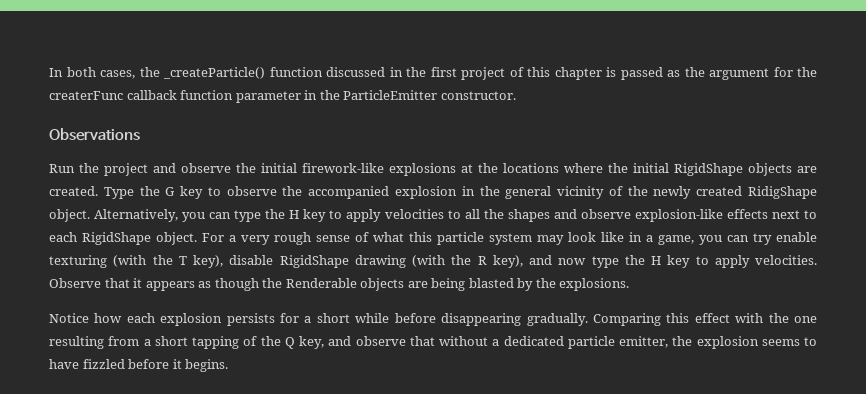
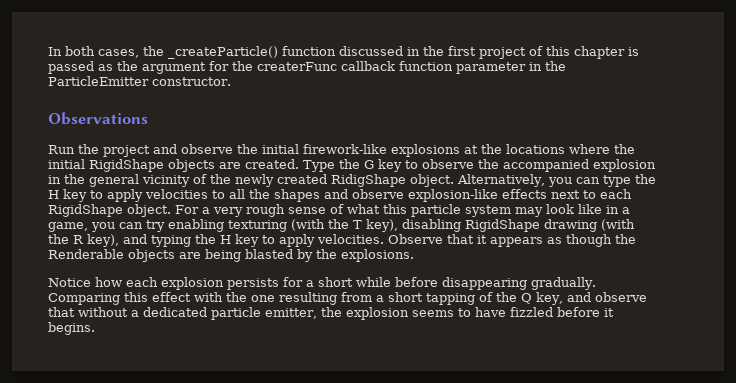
[776,232,817,242] enable -> [168,219,224,232] enabling
[229,255,274,265] disable -> [402,219,461,232] disabling
[558,256,619,268] now type -> [151,235,191,247] typing

